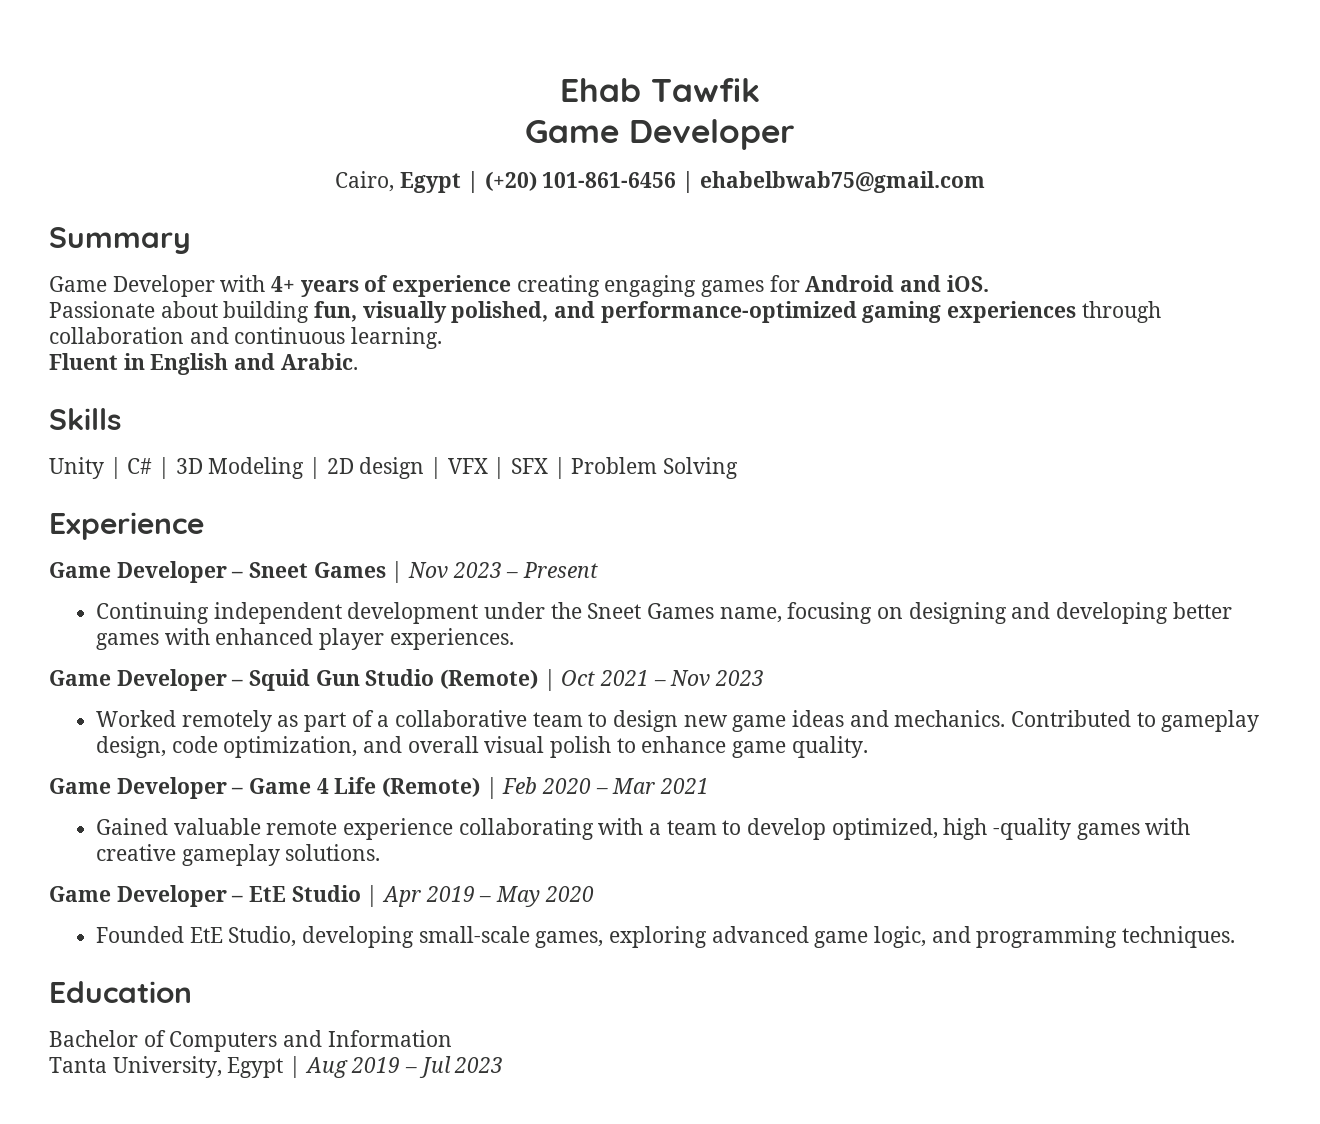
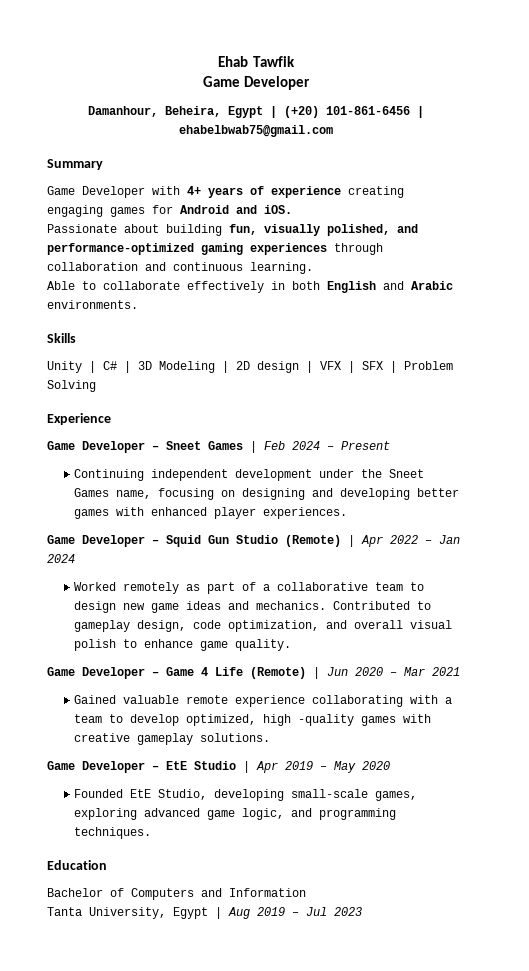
[335,171,395,192] Cairo, -> [88,106,221,117] Damanhour, Beheira,
[49,353,358,375] Fluent in English and Arabic. -> [47,281,453,293] [47,300,138,309] Able to collaborate effectively in both English and Arabic environments.
[408,562,502,578] Nov 2023 -> [264,441,320,450] Feb 2024
[561,670,765,686] Oct 2021 – Nov 2023 -> [361,535,460,547] [47,554,75,563] Apr 2022 – Jan 2024
[502,777,538,794] Feb -> [327,667,348,676] Jun

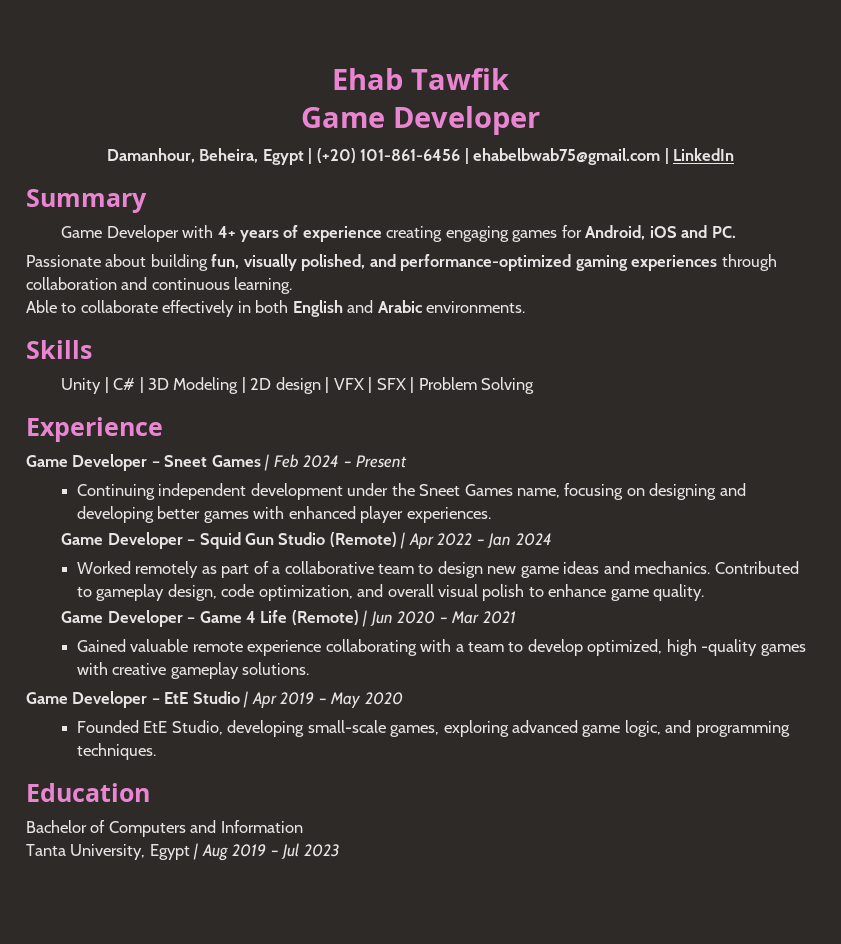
(333, 131) none -> [664,148,735,164] | LinkedIn
[180,205,292,214] Android and iOS. -> [585,225,736,240] Android, iOS and PC.

